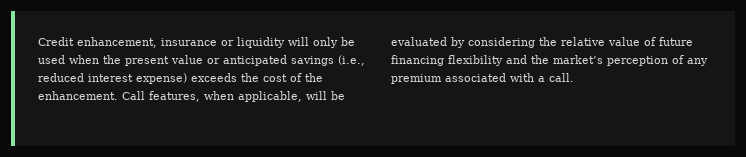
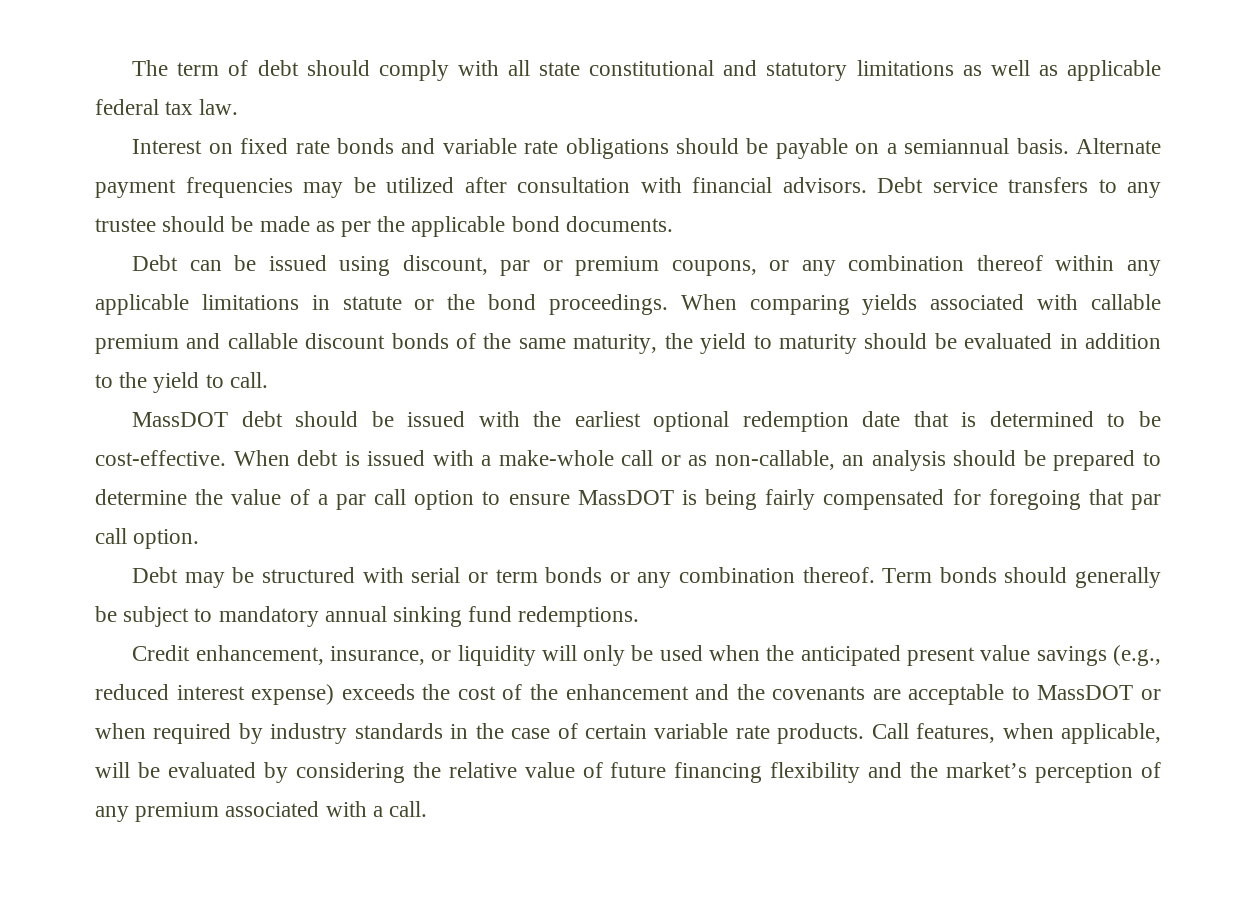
(38, 41) none -> [132,60,1161,81] [95,99,239,115] [132,138,1161,159] [95,177,1161,198] [95,216,673,237] [132,255,1161,276] [95,294,1161,315] [95,333,1161,354] [95,372,268,393] [132,411,1161,432] [95,450,1161,471] [95,489,1161,510] [95,528,200,549] [132,567,1161,588] [95,606,640,627] The term of debt should comply with all state constitutional and statutory limitations as well as applicable federal tax law. // Interest on fixed rate bonds and variable rate obligations should be payable on a semiannual basis. Alternate payment frequencies may be utilized after consultation with financial advisors. Debt service transfers to any trustee should be made as per the applicable bond documents. // Debt can be issued using discount, par or premium coupons, or any combination thereof within any applicable limitations in statute or the bond proceedings. When comparing yields associated with callable premium and callable discount bonds of the same maturity, the yield to maturity should be evaluated in addition to the yield to call. // MassDOT debt should be issued with the earliest optional redemption date that is determined to be cost-effective. When debt is issued with a make-whole call or as non-callable, an analysis should be prepared to determine the value of a par call option to ensure MassDOT is being fairly compensated for foregoing that par call option. // Debt may be structured with serial or term bonds or any combination thereof. Term bonds should generally be subject to mandatory annual sinking fund redemptions. //
[161,38,217,46] insurance -> [329,646,425,665] insurance,
(121, 59) none -> [800,645,901,666] anticipated
[207,55,365,66] or anticipated savings (i.e., -> [1036,645,1162,666] savings (e.g.,
[38,91,118,100] enhancement. -> [565,684,1161,705] [95,723,865,744] enhancement and the covenants are acceptable to MassDOT or when required by industry standards in the case of certain variable rate products.

